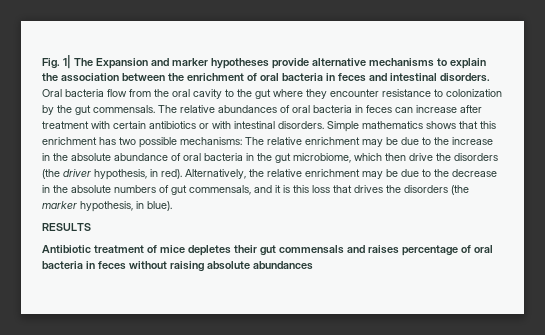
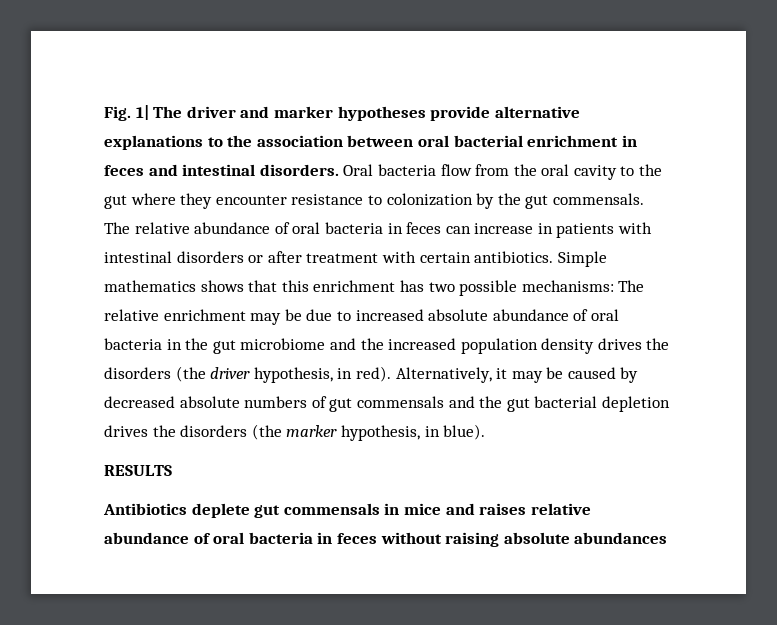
[96,58,148,69] Expansion -> [186,106,236,118] driver
[369,58,486,69] [42,73,323,82] mechanisms to explain the association between the enrichment of oral bacteria -> [104,135,619,150] explanations to the association between oral bacterial enrichment
[218,105,277,113] abundances -> [194,222,271,234] abundance
[460,105,482,113] [42,121,324,129] after treatment with certain antibiotics or with intestinal disorders. -> [537,222,653,238] [104,251,554,263] in patients with intestinal disorders or after treatment with certain antibiotics.
[434,137,493,145] [42,153,68,161] the increase in the -> [355,309,424,321] increased
[293,153,433,163] microbiome, which then drive -> [240,338,642,354] microbiome and the increased population density drives
[249,169,497,179] [42,185,352,195] the relative enrichment may be due to the decrease in the absolute numbers of gut commensals, and it is this loss that -> [496,367,639,383] [104,396,670,412] it may be caused by decreased absolute numbers of gut commensals and the gut bacterial depletion
[42,245,458,256] Antibiotic treatment of mice depletes their gut commensals and raises percentage -> [103,503,591,518] [104,532,189,544] Antibiotics deplete gut commensals in mice and raises relative abundance

